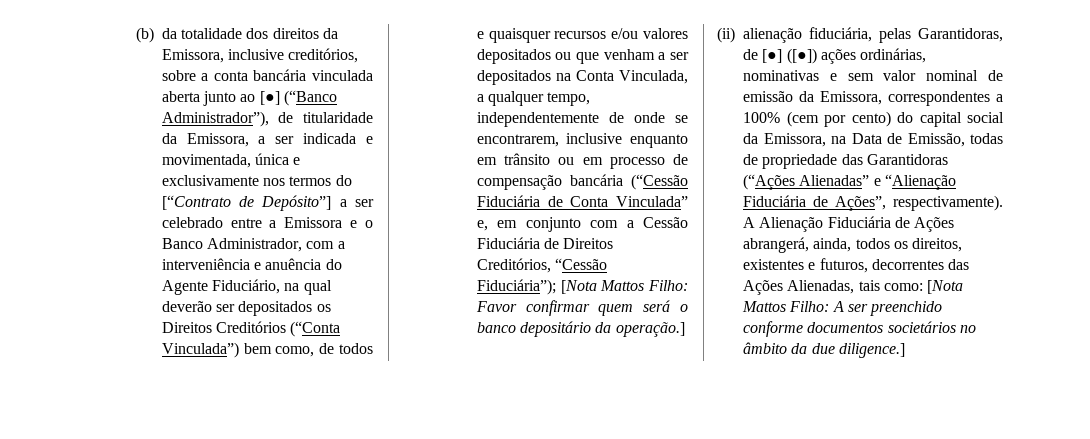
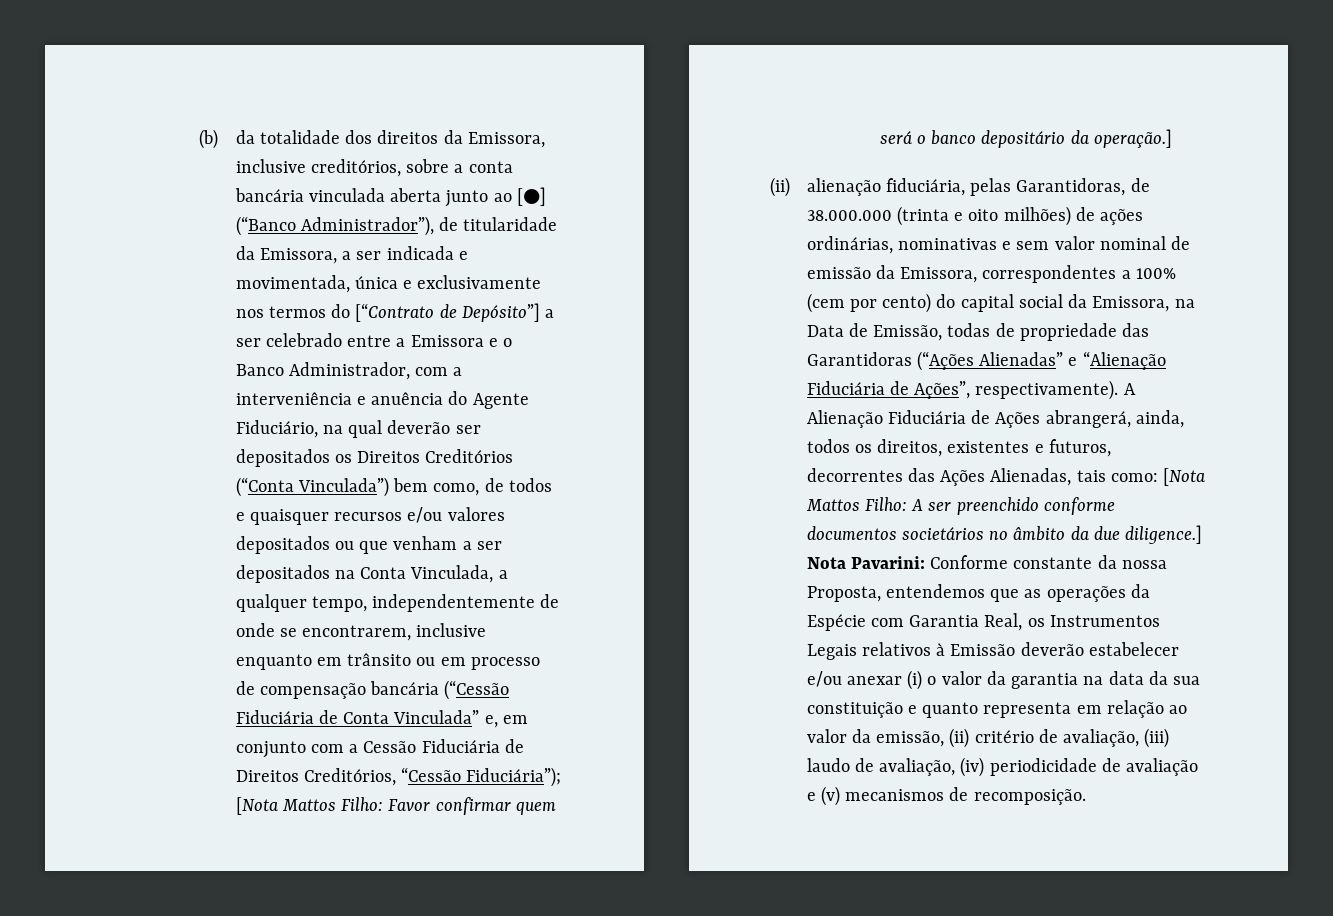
[762,48,817,64] [●] ([●]) -> [806,206,1095,226] 38.000.000 (trinta e oito milhões) de
(905, 350) none -> [806,555,1167,569] [806,584,1150,602] [806,613,1160,631] [806,642,1179,660] [806,670,1201,690] [806,700,1188,718] [806,728,1170,748] [806,757,1199,777] [806,786,1086,806] Nota Pavarini: Conforme constante da nossa Proposta, entendemos que as operações da Espécie com Garantia Real, os Instrumentos Legais relativos à Emissão deverão estabelecer e/ou anexar (i) o valor da garantia na data da sua constituição e quanto representa em relação ao valor da emissão, (ii) critério de avaliação, (iii) laudo de avaliação, (iv) periodicidade de avaliação e (v) mecanismos de recomposição.

